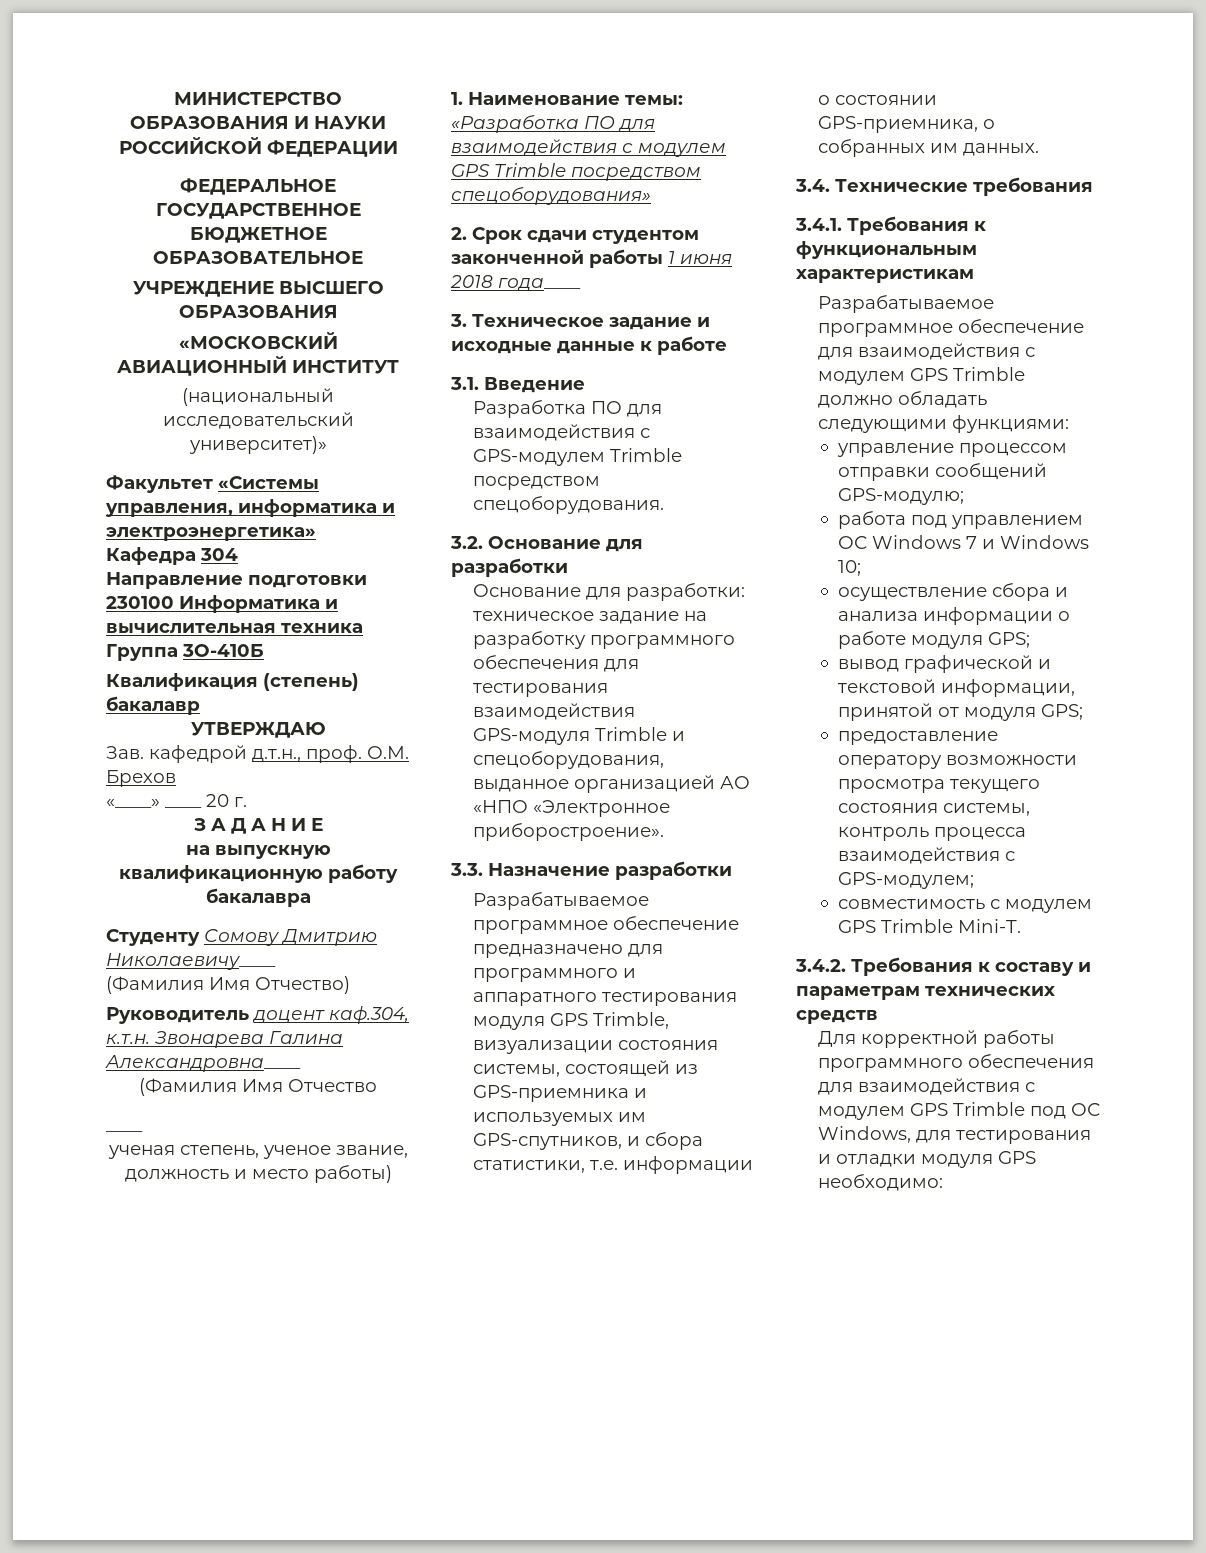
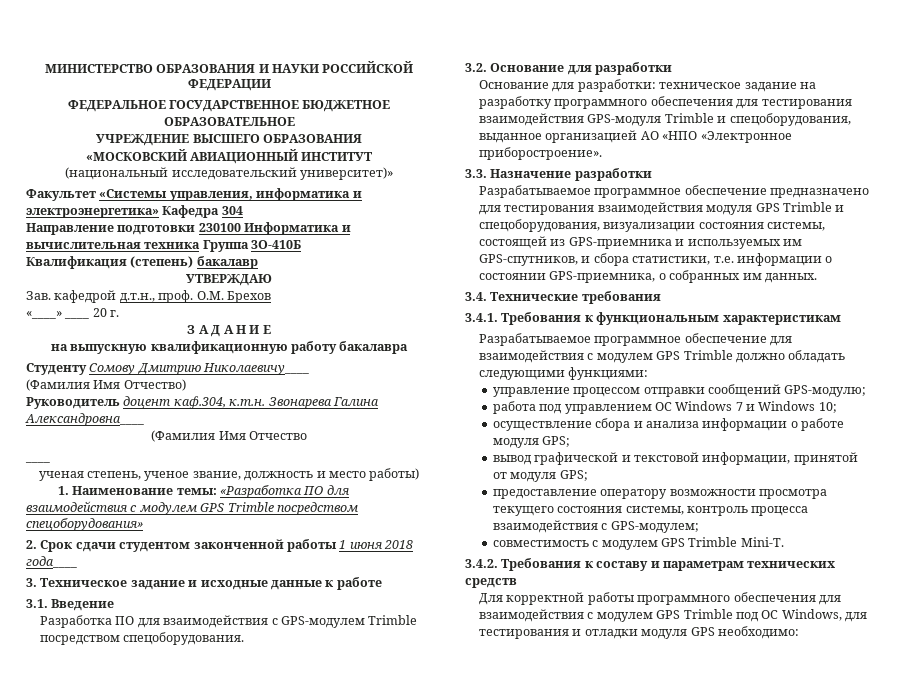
[472,968,636,982] [472,992,737,1006] [472,1012,669,1030] программного и аппаратного тестирования модуля GPS Trimble, -> [504,202,845,215] [479,219,601,232] тестирования взаимодействия модуля GPS Trimble и спецоборудования,

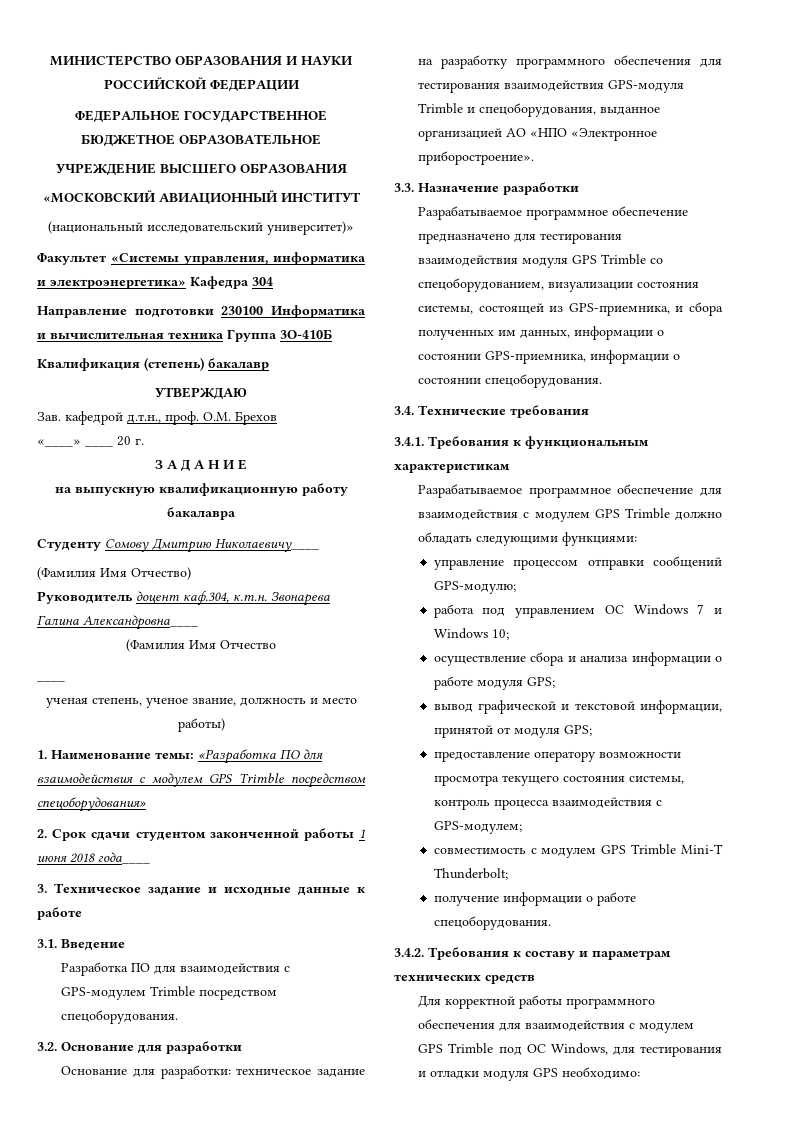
[835,205,845,212] [479,219,601,232] и спецоборудования, -> [650,258,664,264] [418,278,545,292] со спецоборудованием,
[568,237,802,249] [479,253,833,266] [479,270,817,283] GPS-приемника и используемых им GPS-спутников, и сбора статистики, т.е. информации о состоянии GPS-приемника, о собранных им данных. -> [568,302,723,316] [418,326,665,340] [418,350,681,364] [418,374,603,388] GPS-приемника, и сбора полученных им данных, информации о состоянии GPS-приемника, информации о состоянии спецоборудования.
[740,537,784,547] Mini-T. -> [681,844,723,854] [433,868,508,880] [433,892,636,906] [433,916,551,930] Mini-T Thunderbolt; // получение информации о работе спецоборудования.

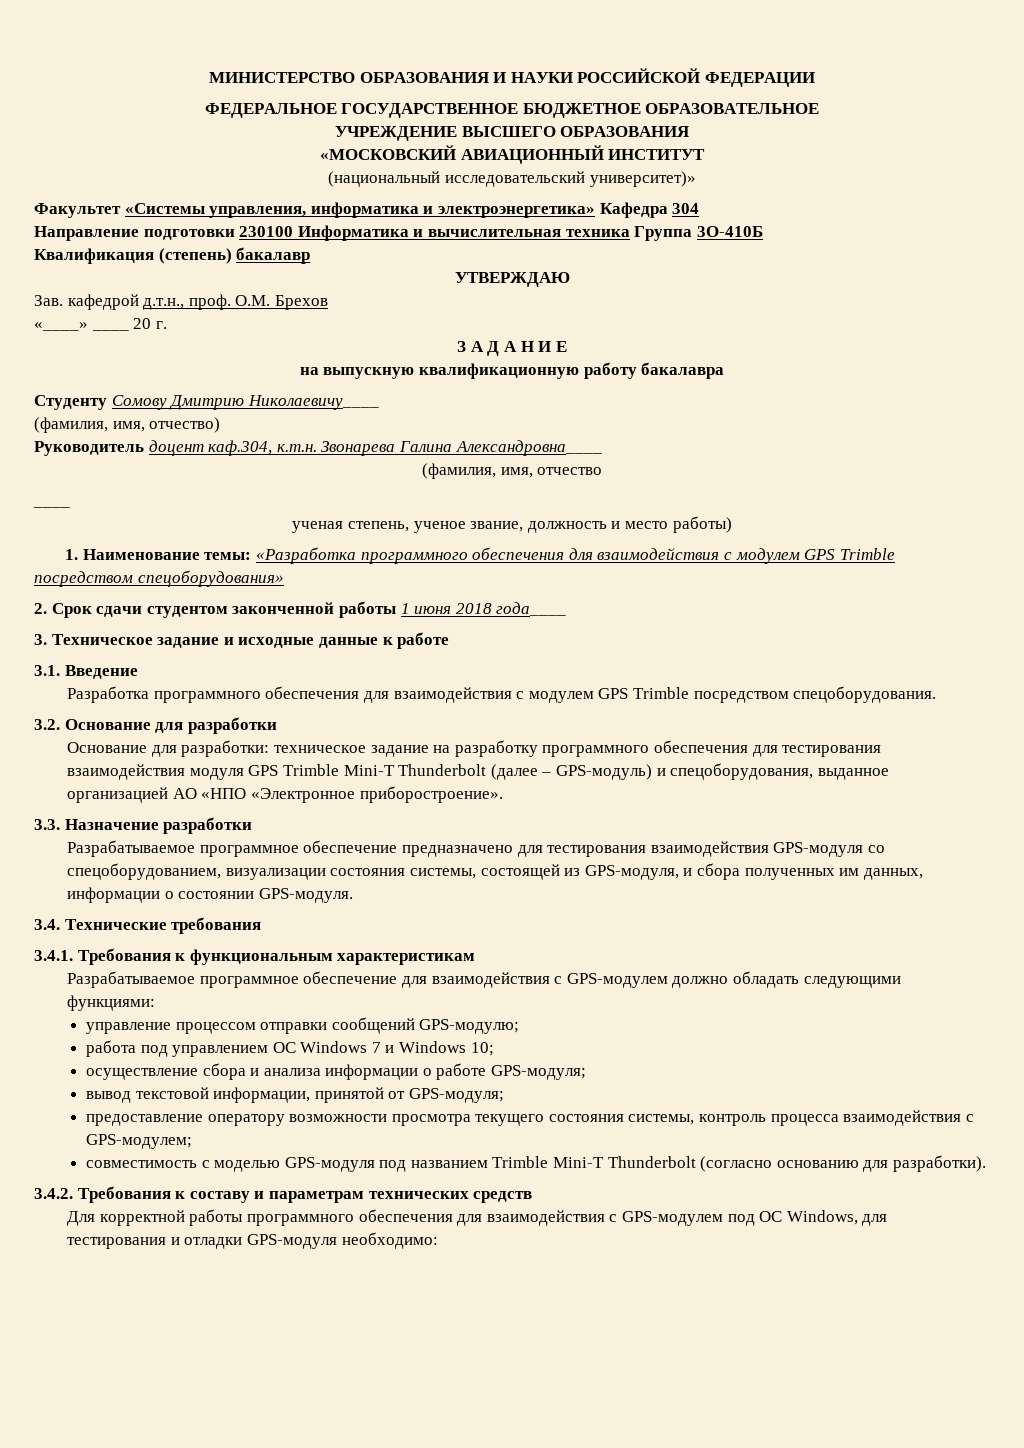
[37,567,191,580] (Фамилия Имя Отчество) -> [34,417,221,433] (фамилия, имя, отчество)
[126,639,276,652] (Фамилия Имя Отчество -> [421,463,603,479] (фамилия, имя, отчество
[280,749,300,759] ПО -> [360,547,565,564] программного обеспечения
[131,963,291,974] [61,987,147,1000] ПО для взаимодействия с GPS-модулем -> [153,686,629,703] программного обеспечения для взаимодействия с модулем GPS
[608,80,685,93] [418,103,464,114] GPS-модуля Trimble -> [189,764,652,780] модуля GPS Trimble Mini-T Thunderbolt (далее – GPS-модуль)
[522,254,647,268] модуля GPS Trimble -> [773,842,864,857] GPS-модуля
[568,303,670,316] GPS-приемника, -> [584,865,679,880] GPS-модуля,
[485,350,681,364] [418,374,603,388] GPS-приемника, информации о состоянии спецоборудования. -> [258,888,353,903] GPS-модуля.
[534,508,670,522] модулем GPS Trimble -> [566,973,668,988] GPS-модулем
[476,677,555,690] модуля GPS; -> [491,1065,587,1080] GPS-модуля;
[478,700,570,714] графической и -> (131, 1097) none
[513,725,592,738] модуля GPS; -> [408,1088,504,1103] GPS-модуля;
[541,844,723,858] [433,868,508,880] [433,892,636,906] [433,916,551,930] модулем GPS Trimble Mini-T Thunderbolt; // получение информации о работе спецоборудования. -> [214,1155,986,1172] моделью GPS-модуля под названием Trimble Mini-T Thunderbolt (согласно основанию для разработки).
[639,1023,695,1033] [418,1043,494,1054] модулем GPS Trimble -> [621,1211,723,1226] GPS-модулем
[483,1068,559,1081] модуля GPS -> [246,1234,337,1249] GPS-модуля

